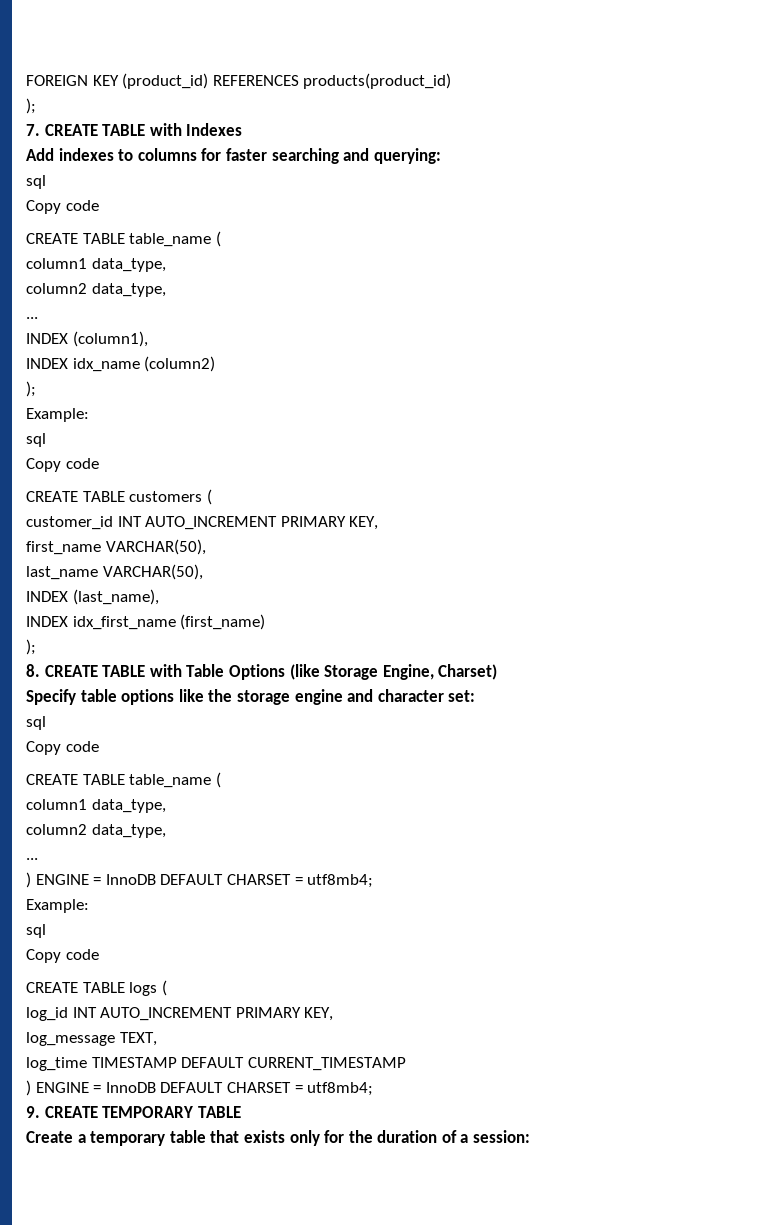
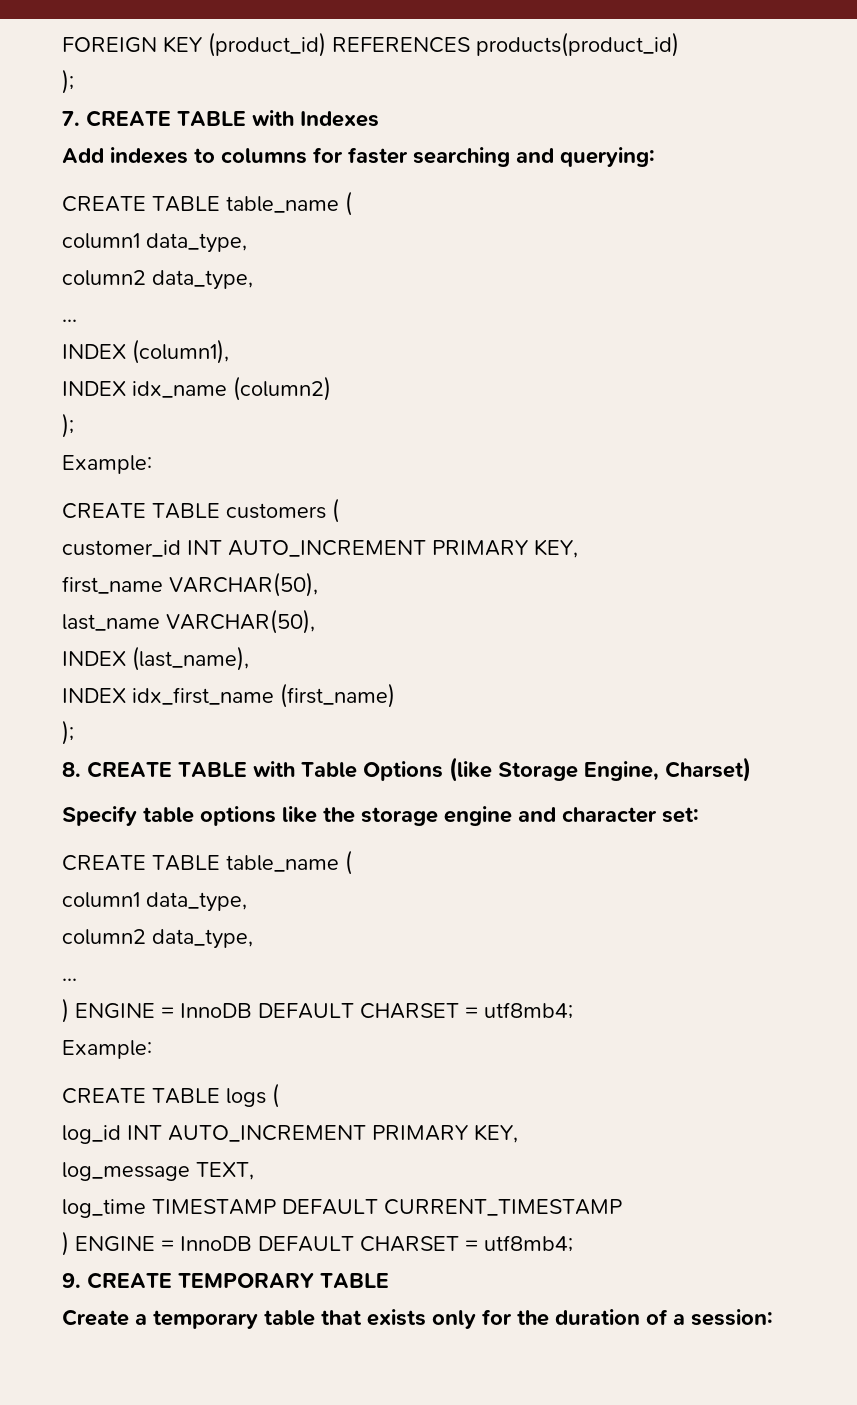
[26,175,46,189] [26,200,99,214] // sql // Copy code -> (655, 157) none
[26,433,46,447] [26,458,99,472] // sql // Copy code -> (152, 464) none
[26,716,46,730] [26,741,99,755] // sql // Copy code -> (699, 815) none
[26,924,46,938] [26,949,99,963] // sql // Copy code -> (152, 1049) none

